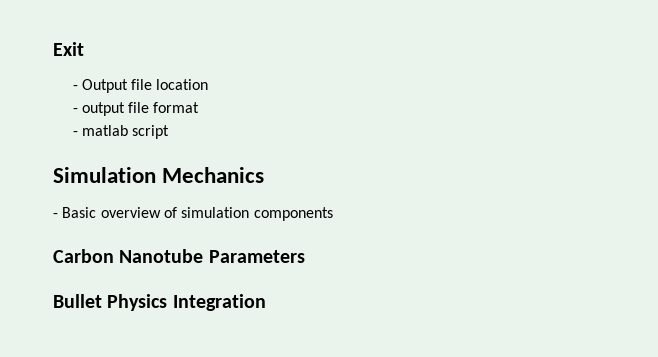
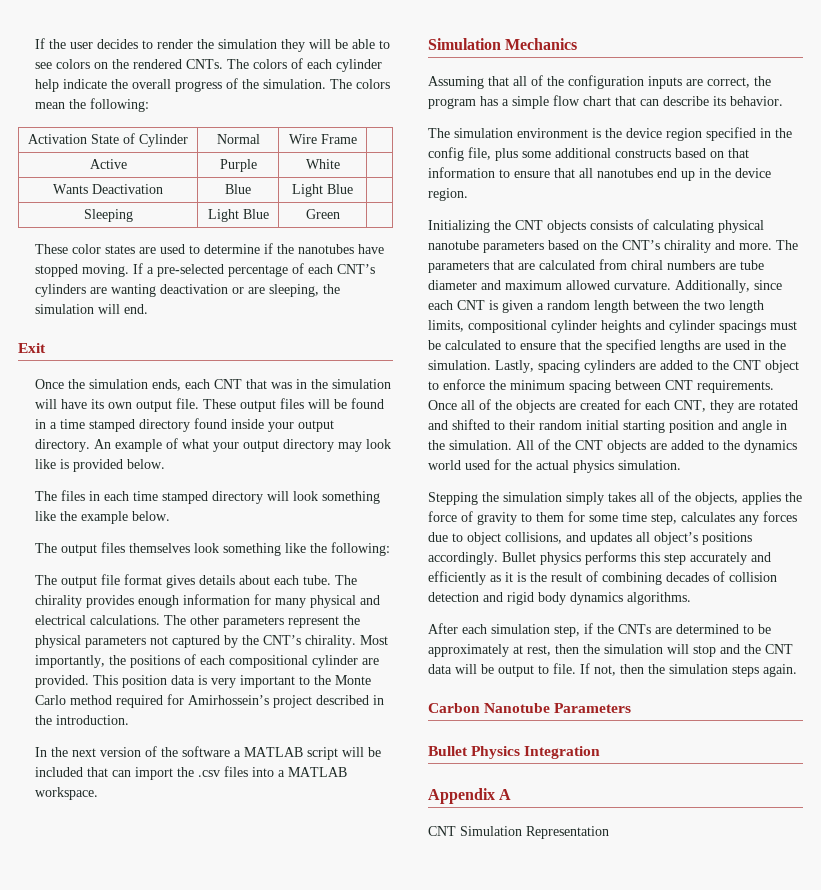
[53,42,84,56] [72,79,209,93] [72,102,200,116] [72,125,170,139] [53,167,265,183] [53,207,333,221] Exit // - Output file location // - output file format // - matlab script // Simulation Mechanics // - Basic overview of simulation components -> [35,38,391,52] [35,58,383,72] [35,78,391,92] [35,98,150,112] [27,133,188,147] [216,134,260,144] [288,134,357,144] [89,159,127,169] [219,159,257,172] [305,159,340,169] [52,184,163,194] [225,184,251,194] [292,184,353,197] [83,209,133,222] [207,209,269,222] [305,209,340,219] [35,243,385,254] [35,263,376,277] [35,284,341,297] [35,304,149,314] [18,343,46,353] [35,379,392,391] [35,398,385,412] [35,418,335,432] [35,438,392,452] [35,459,166,472] [35,490,381,504] [35,511,171,524] [35,542,391,556] [35,574,358,588] [35,594,381,608] [35,615,361,628] [35,635,389,648] [35,654,380,668] [35,675,372,688] [35,694,385,708] [35,715,130,725] [35,746,382,760] [35,766,348,780] [35,787,99,800] [428,38,578,50] [428,75,771,89] [428,95,783,109] [428,127,792,141] [428,147,749,161] [428,167,771,181] [428,188,468,201] [428,219,764,233] [428,240,798,253] [428,259,764,273] [428,280,782,293] [428,300,764,313] [428,320,797,333] [428,339,786,353] [428,360,799,373] [428,379,774,393] [428,399,798,413] [428,419,787,433] [428,439,797,453] [428,459,681,473] [428,491,802,505] [428,511,797,525] [428,532,752,545] [428,551,771,565] [428,571,777,585] [428,592,691,605] [428,623,771,637] [428,644,793,657] [428,663,797,677] If the user decides to render the simulation they will be able to see colors on the rendered CNTs. The colors of each cylinder help indicate the overall progress of the simulation. The colors mean the following: // Activation State of Cylinder | Normal | Wire Frame | // Active | Purple | White | // Wants Deactivation | Blue | Light Blue | // Sleeping | Light Blue | Green | // These color states are used to determine if the nanotubes have stopped moving. If a pre-selected percentage of each CNT’s cylinders are wanting deactivation or are sleeping, the simulation will end. // Exit // Once the simulation ends, each CNT that was in the simulation will have its own output file. These output files will be found in a time stamped directory found inside your output directory. An example of what your output directory may look like is provided below. // The files in each time stamped directory will look something like the example below. // The output files themselves look something like the following: // The output file format gives details about each tube. The chirality provides enough information for many physical and electrical calculations. The other parameters represent the physical parameters not captured by the CNT’s chirality. Most importantly, the positions of each compositional cylinder are provided. This position data is very important to the Monte Carlo method required for Amirhossein’s project described in the introduction. // In the next version of the software a MATLAB script will be included that can import the .csv files into a MATLAB workspace. // Simulation Mechanics // Assuming that all of the configuration inputs are correct, the program has a simple flow chart that can describe its behavior. // The simulation environment is the device region specified in the config file, plus some additional constructs based on that information to ensure that all nanotubes end up in the device region. // Initializing the CNT objects consists of calculating physical nanotube parameters based on the CNT’s chirality and more. The parameters that are calculated from chiral numbers are tube diameter and maximum allowed curvature. Additionally, since each CNT is given a random length between the two length limits, compositional cylinder heights and cylinder spacings must be calculated to ensure that the specified lengths are used in the simulation. Lastly, spacing cylinders are added to the CNT object to enforce the minimum spacing between CNT requirements. Once all of the objects are created for each CNT, they are rotated and shifted to their random initial starting position and angle in the simulation. All of the CNT objects are added to the dynamics world used for the actual physics simulation. // Stepping the simulation simply takes all of the objects, applies the force of gravity to them for some time step, calculates any forces due to object collisions, and updates all object’s positions accordingly. Bullet physics performs this step accurately and efficiently as it is the result of combining decades of collision detection and rigid body dynamics algorithms. // After each simulation step, if the CNTs are determined to be approximately at rest, then the simulation will stop and the CNT data will be output to file. If not, then the simulation steps again.
(266, 302) none -> [428,788,512,804] [428,826,609,839] // Appendix A // CNT Simulation Representation

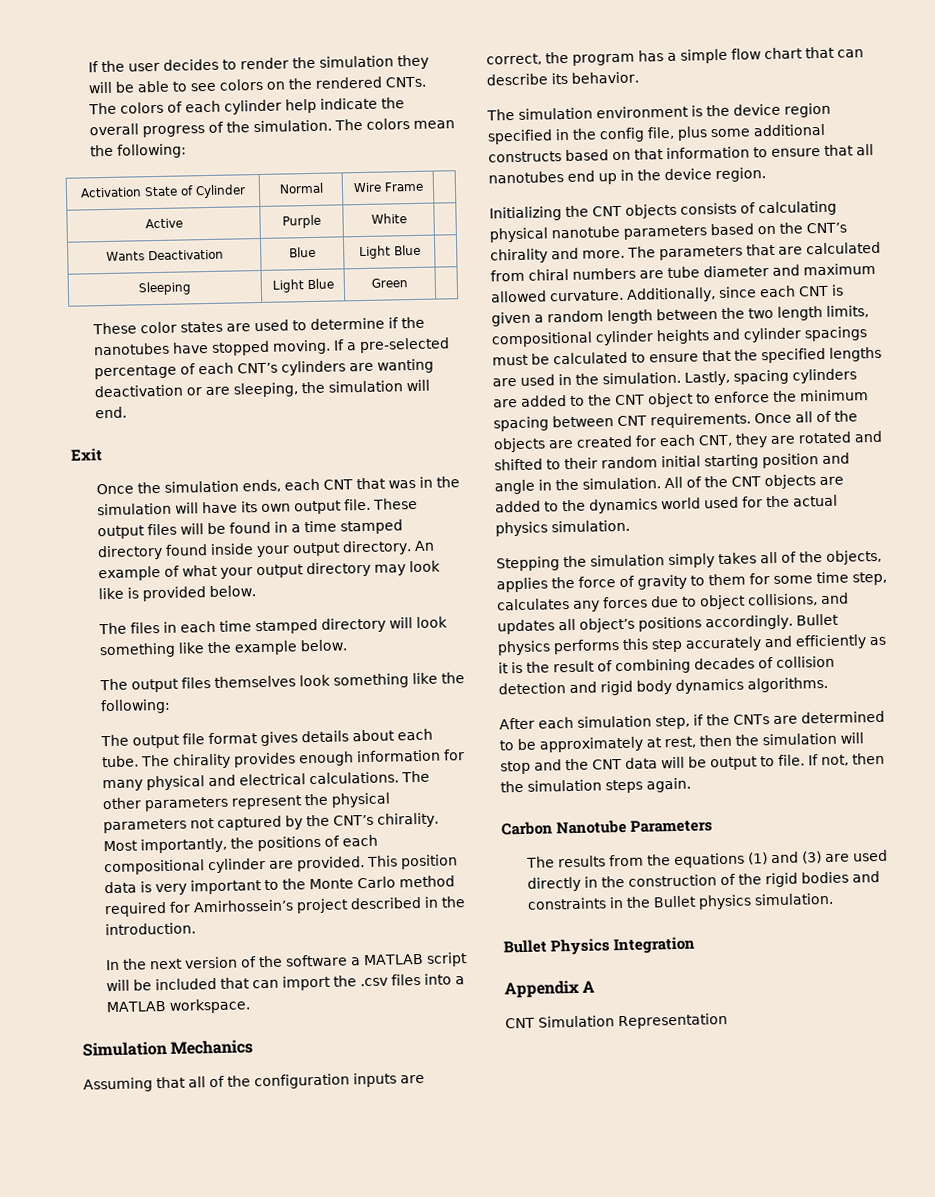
(632, 708) none -> [525,849,888,869] [526,871,880,892] [526,892,834,910] // The results from the equations (1) and (3) are used directly in the construction of the rigid bodies and constraints in the Bullet physics simulation.

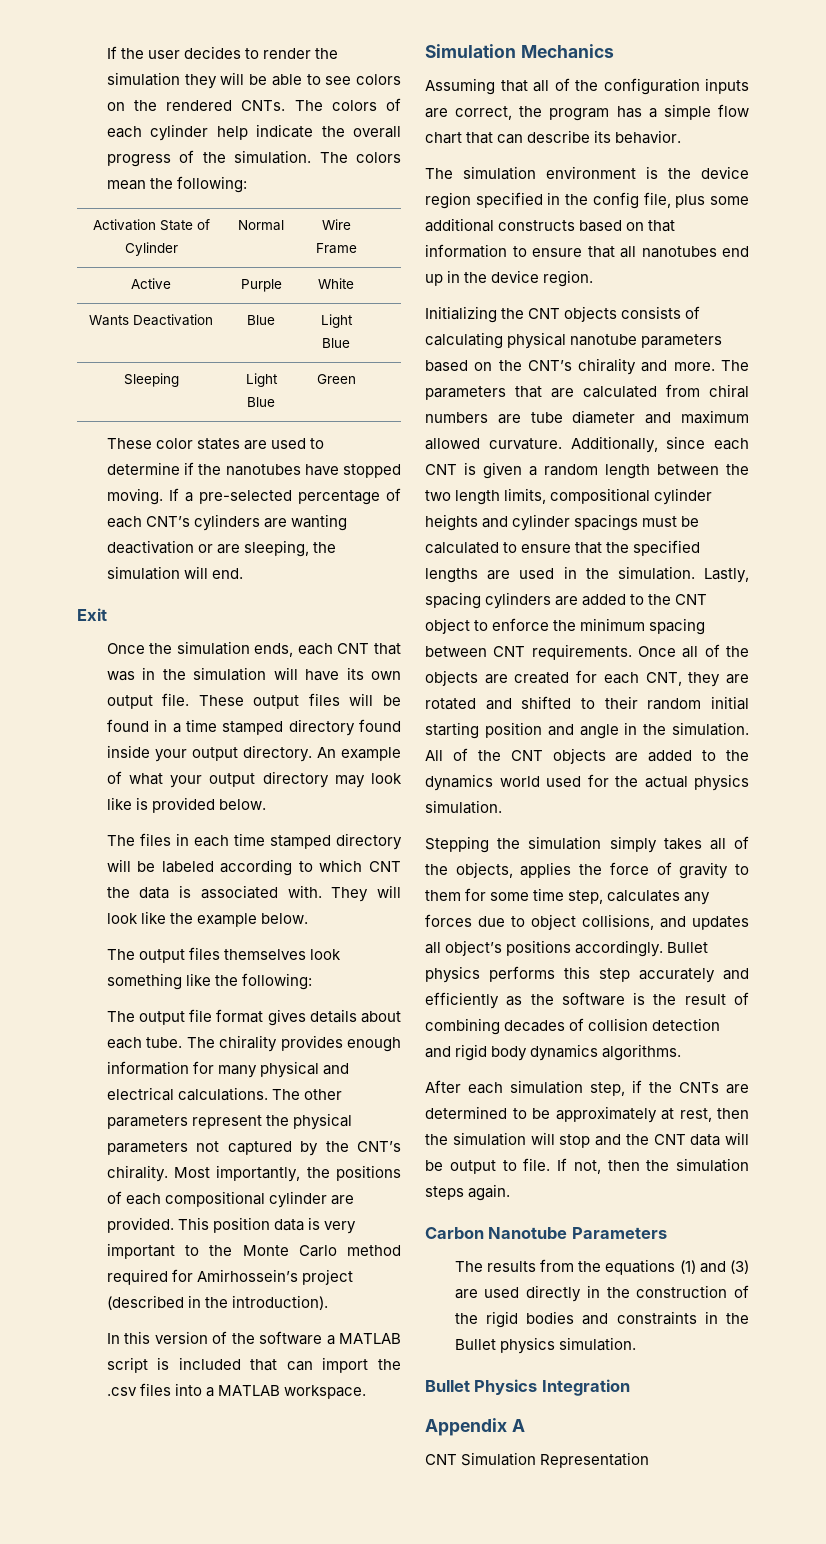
[415,616,448,629] [98,642,176,659] look something -> [137,859,402,876] [106,885,401,902] [106,913,138,924] be labeled according to which CNT the data is associated with. They will look
[349,896,466,910] [104,922,196,936] described in the introduction. -> [106,1295,328,1310] (described in the introduction).
[121,958,183,970] the next -> [124,1331,151,1344] this
[105,979,152,992] will be -> [157,1357,170,1370] is
[498,662,509,674] it -> [530,992,625,1006] the software

